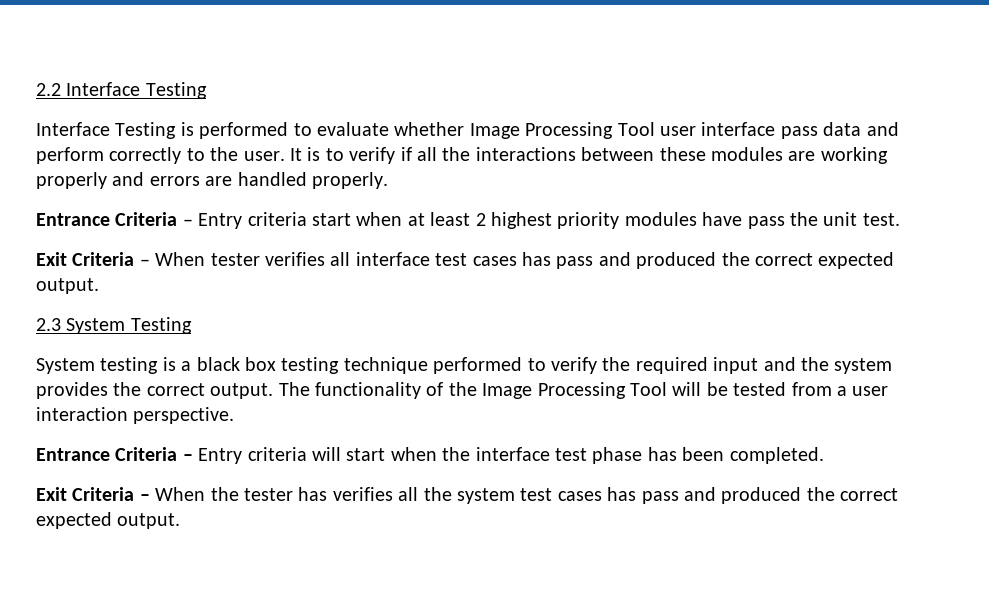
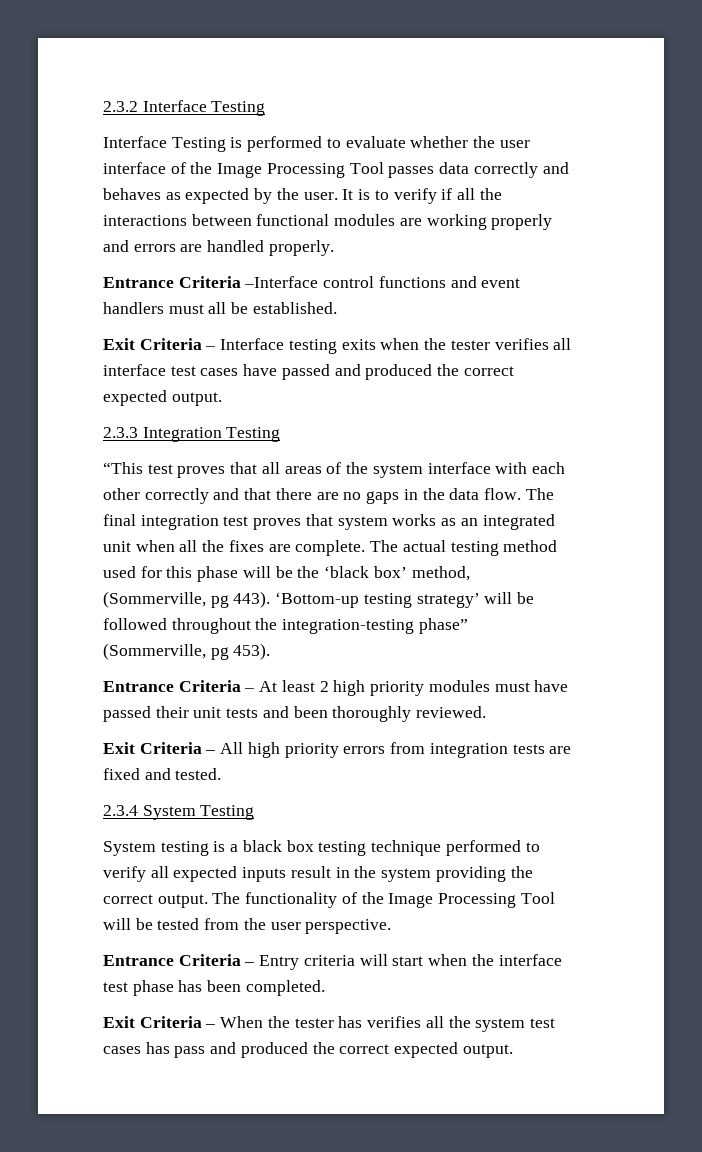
[36,83,61,96] 2.2 -> [103,101,138,112] 2.3.2
[469,122,899,139] [36,147,205,164] Image Processing Tool user interface pass data and perform correctly to -> [473,136,530,148] [103,162,569,178] [103,188,273,204] the user interface of the Image Processing Tool passes data correctly and behaves as expected by
[659,147,706,161] these -> [256,214,330,226] functional
[182,212,900,229] [36,252,206,266] – Entry criteria start when at least 2 highest priority modules have pass the unit test. // Exit Criteria – When -> [244,276,521,288] [103,302,337,314] [103,338,447,354] –Interface control functions and event handlers must all be established. // Exit Criteria – Interface testing exits when the
[521,252,594,269] has pass -> [243,364,330,380] have passed
[36,318,61,331] 2.3 -> [103,427,281,442] [103,462,565,478] [103,488,554,504] [103,514,555,530] [103,540,558,556] [103,566,470,582] [103,591,535,608] [103,618,468,634] [103,643,271,660] [103,680,569,696] [103,706,487,722] [103,742,572,758] [103,768,222,780] [103,805,138,816] 2.3.3 Integration Testing // “This test proves that all areas of the system interface with each other correctly and that there are no gaps in the data flow. The final integration test proves that system works as an integrated unit when all the fixes are complete. The actual testing method used for this phase will be the ‘black box’ method, (Sommerville, pg 443). ‘Bottom-up testing strategy’ will be followed throughout the integration-testing phase” (Sommerville, pg 453). // Entrance Criteria – At least 2 high priority modules must have passed their unit tests and been thoroughly reviewed. // Exit Criteria – All high priority errors from integration tests are fixed and tested. // 2.3.4
[602,357,893,374] [36,382,108,399] the required input and the system provides -> [150,866,506,882] all expected inputs result in the system providing
[836,386,889,396] [36,407,128,421] a user interaction -> [243,918,301,930] the user

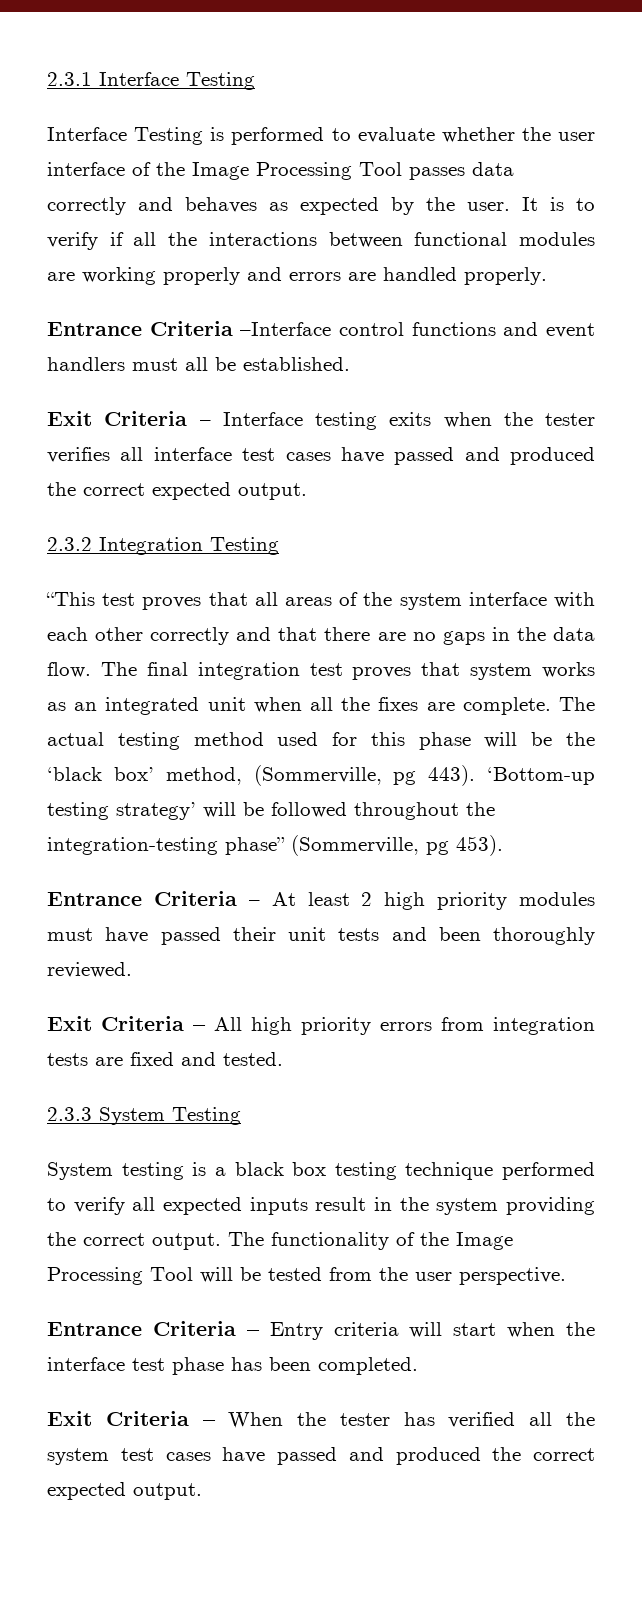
[103,101,138,112] 2.3.2 -> [47,72,92,86] 2.3.1
[103,427,138,438] 2.3.3 -> [47,537,92,551] 2.3.2
[103,805,138,816] 2.3.4 -> [47,1107,92,1121] 2.3.3
[367,1016,422,1028] verifies -> [448,1412,516,1428] verified
[145,1042,206,1058] has pass -> [222,1447,337,1465] have passed

